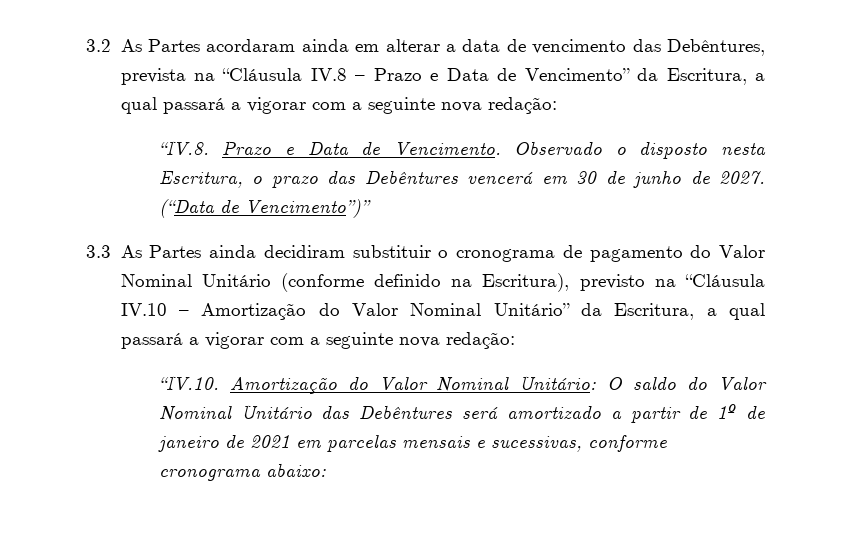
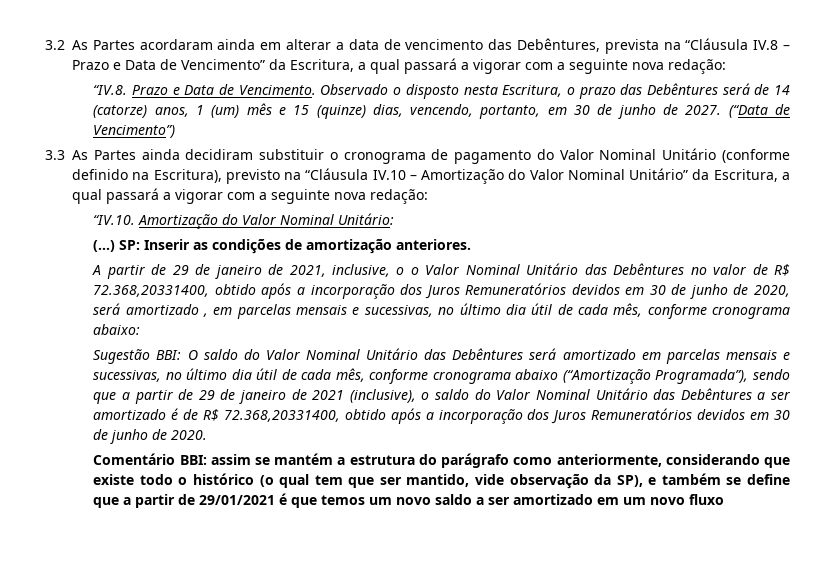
[467,172,534,184] vencerá -> [722,83,790,95] [93,103,541,119] será de 14 (catorze) anos, 1 (um) mês e 15 (quinze) dias, vencendo, portanto,
[244,199,371,218] Vencimento”)” -> [93,125,176,138] Vencimento”)
(597, 383) none -> [93,239,472,254] [92,263,791,279] [93,283,790,299] [93,303,791,319] [93,324,141,335] [93,349,182,364] // (...) SP: Inserir as condições de amortização anteriores. // A partir de 29 de janeiro de 2021, inclusive, o o Valor Nominal Unitário das Debêntures no valor de R$ 72.368,20331400, obtido após a incorporação dos Juros Remuneratórios devidos em 30 de junho de 2020, será amortizado , em parcelas mensais e sucessivas, no último dia útil de cada mês, conforme cronograma abaixo: // Sugestão BBI:
[610,404,765,423] [157,435,667,452] [158,463,326,481] a partir de 1º de janeiro de 2021 em parcelas mensais e sucessivas, conforme cronograma abaixo: -> [641,349,790,364] [93,368,791,384] [93,388,790,404] [93,408,790,424] [93,429,208,444] [93,453,791,468] [93,473,790,489] [93,493,725,508] em parcelas mensais e sucessivas, no último dia útil de cada mês, conforme cronograma abaixo (“Amortização Programada”), sendo que a partir de 29 de janeiro de 2021 (inclusive), o saldo do Valor Nominal Unitário das Debêntures a ser amortizado é de R$ 72.368,20331400, obtido após a incorporação dos Juros Remuneratórios devidos em 30 de junho de 2020. // Comentário BBI: assim se mantém a estrutura do parágrafo como anteriormente, considerando que existe todo o histórico (o qual tem que ser mantido, vide observação da SP), e também se define que a partir de 29/01/2021 é que temos um novo saldo a ser amortizado em um novo fluxo

